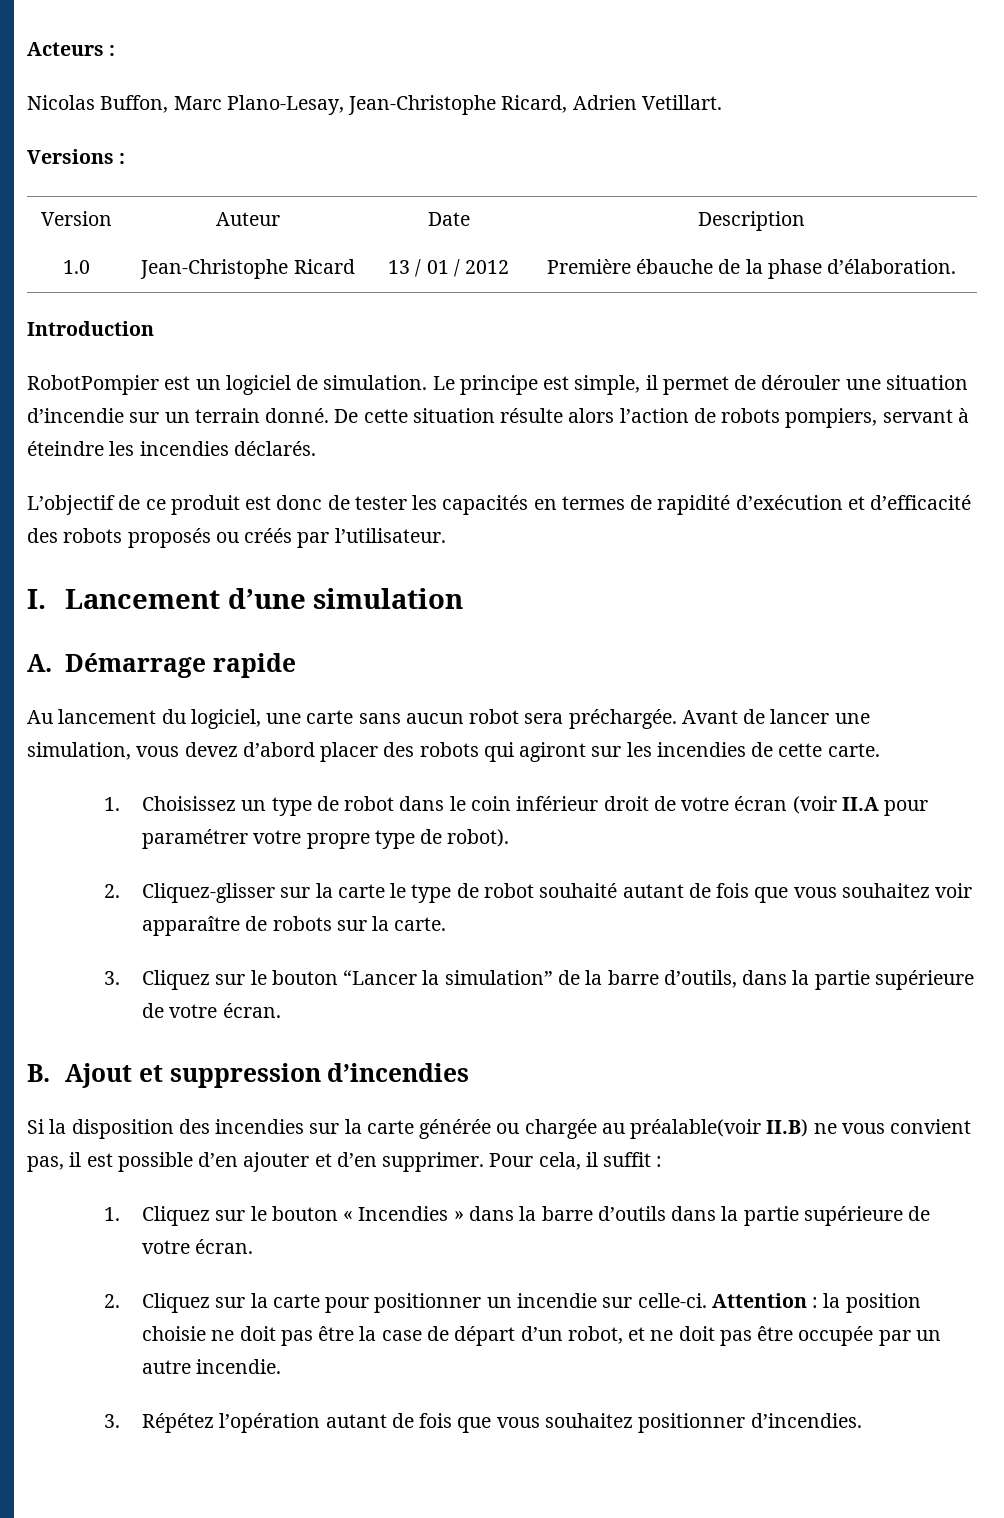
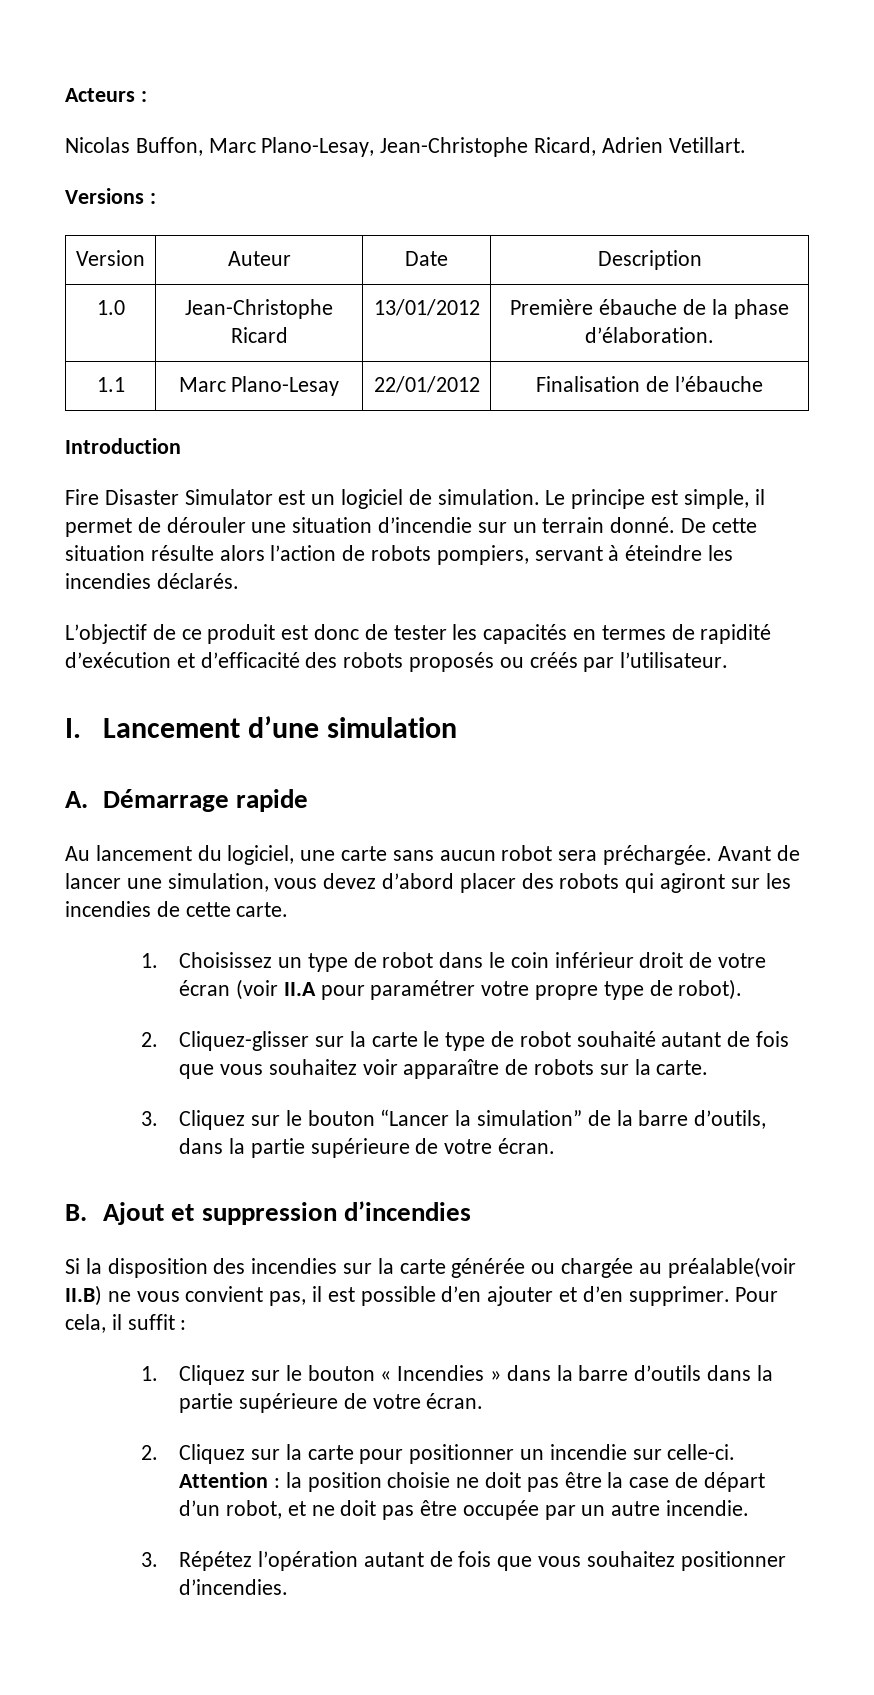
[387,259,510,277] 13 / 01 / 2012 -> [373,299,480,316] 13/01/2012
[27,321,154,336] [27,375,159,395] // Introduction // RobotPompier -> [96,377,125,392] [178,376,340,396] [373,376,480,393] [536,376,763,392] [65,438,181,454] [65,489,273,505] // 1.1 | Marc Plano-Lesay | 22/01/2012 | Finalisation de l’ébauche // Introduction // Fire Disaster Simulator

